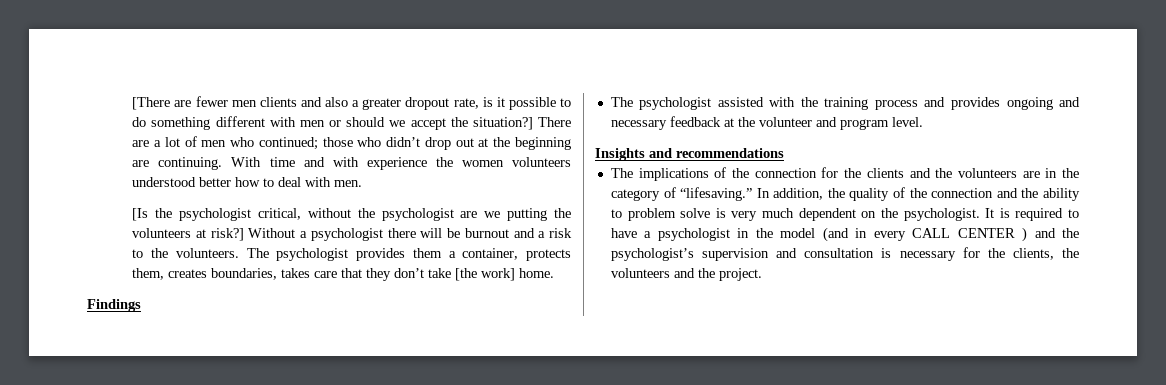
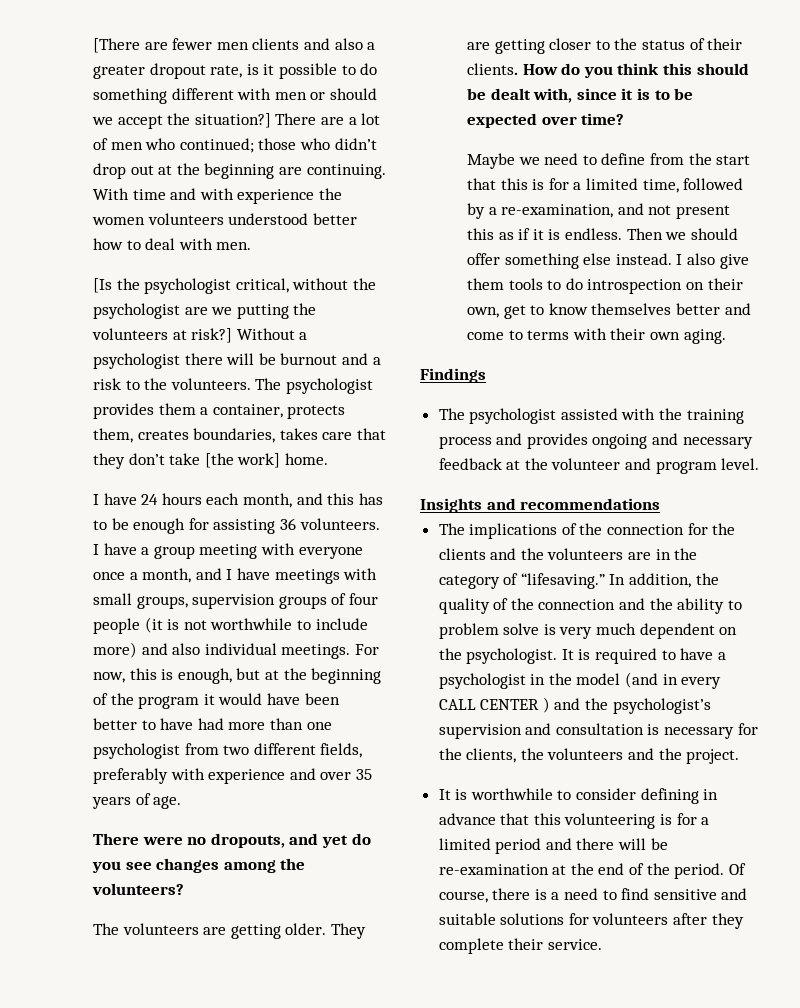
(555, 273) none -> [93,493,383,508] [93,518,380,534] [93,543,363,559] [93,568,378,584] [93,593,378,609] [93,617,368,634] [93,642,379,659] [93,668,382,684] [93,693,340,709] [93,718,332,730] [93,743,363,759] [93,768,372,784] [92,793,182,809] [93,833,371,848] [92,858,306,873] [92,883,185,895] [93,923,366,939] [467,38,743,54] [467,63,749,78] [467,88,694,103] [467,113,625,128] [467,153,751,169] [467,178,744,193] [467,203,730,219] [467,228,738,240] [467,253,749,269] [467,278,743,294] [467,303,751,319] [467,328,726,344] // I have 24 hours each month, and this has to be enough for assisting 36 volunteers. I have a group meeting with everyone once a month, and I have meetings with small groups, supervision groups of four people (it is not worthwhile to include more) and also individual meetings. For now, this is enough, but at the beginning of the program it would have been better to have had more than one psychologist from two different fields, preferably with experience and over 35 years of age. // There were no dropouts, and yet do you see changes among the volunteers? // The volunteers are getting older. They are getting closer to the status of their clients. How do you think this should be dealt with, since it is to be expected over time? // Maybe we need to define from the start that this is for a limited time, followed by a re-examination, and not present this as if it is endless. Then we should offer something else instead. I also give them tools to do introspection on their own, get to know themselves better and come to terms with their own aging.
(762, 274) none -> [438,788,719,804] [438,813,710,829] [438,838,668,854] [438,863,746,879] [438,888,748,903] [438,913,744,929] [438,938,602,954] // It is worthwhile to consider defining in advance that this volunteering is for a limited period and there will be re-examination at the end of the period. Of course, there is a need to find sensitive and suitable solutions for volunteers after they complete their service.

